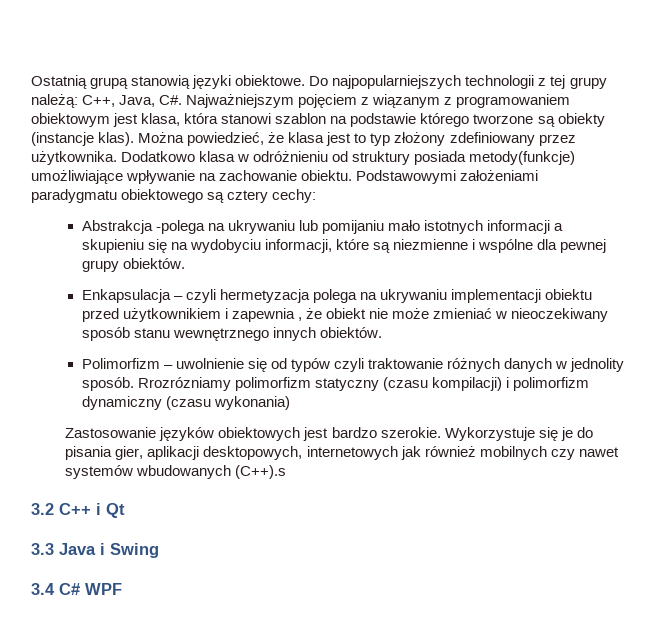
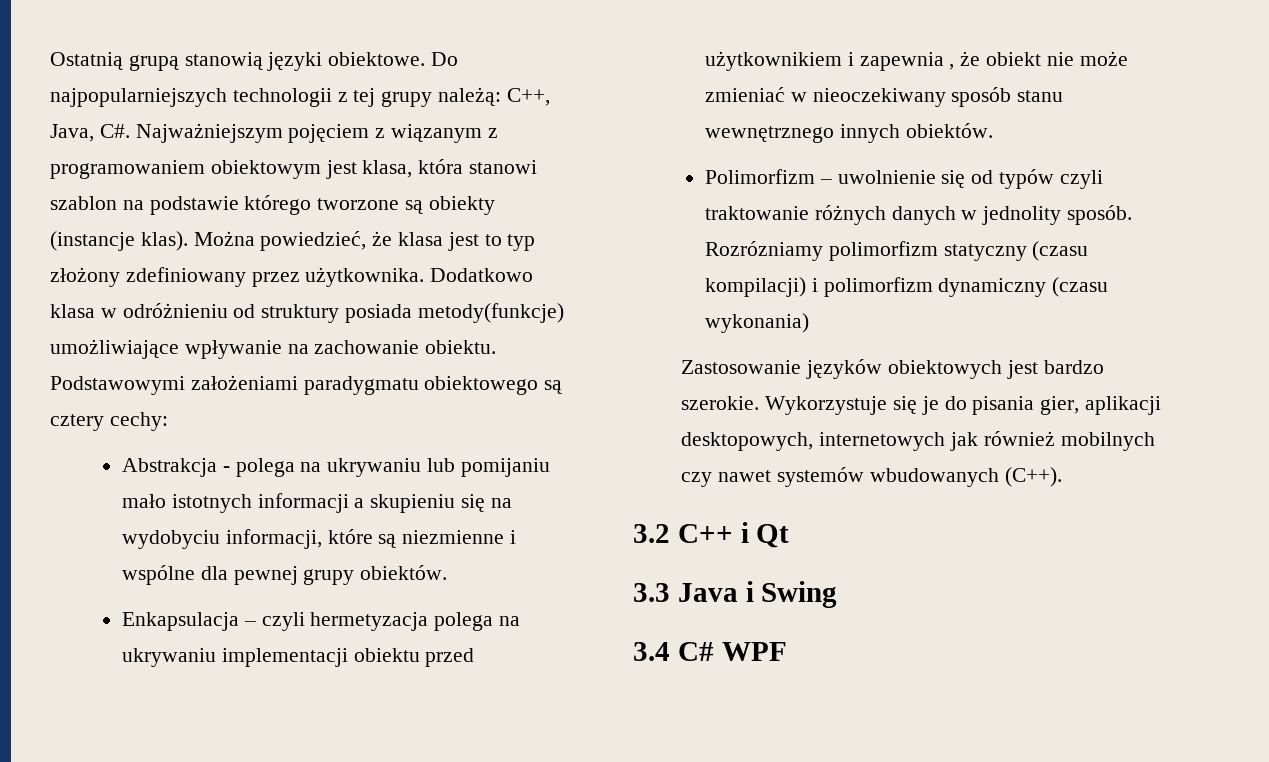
[155,220,205,234] -polega -> [222,458,295,477] - polega
[137,377,231,391] Rrozrózniamy -> [704,241,823,261] Rozrózniamy
[235,465,287,479] (C++).s -> [1004,467,1062,487] (C++).

